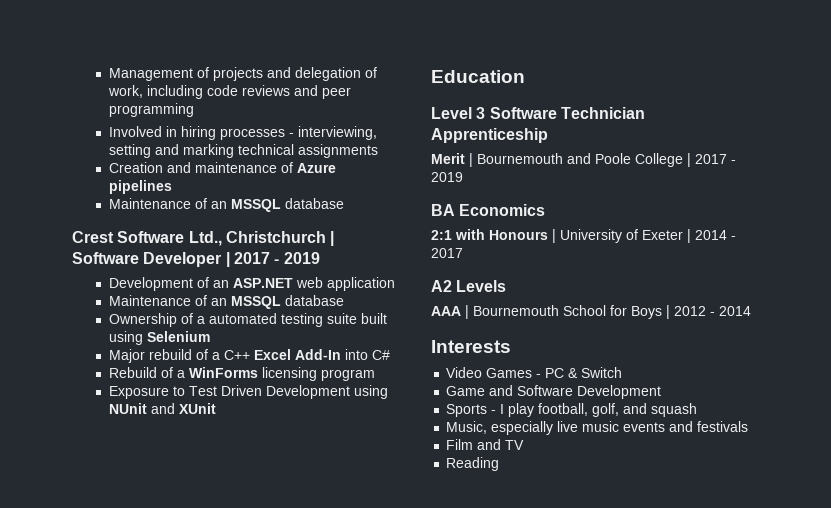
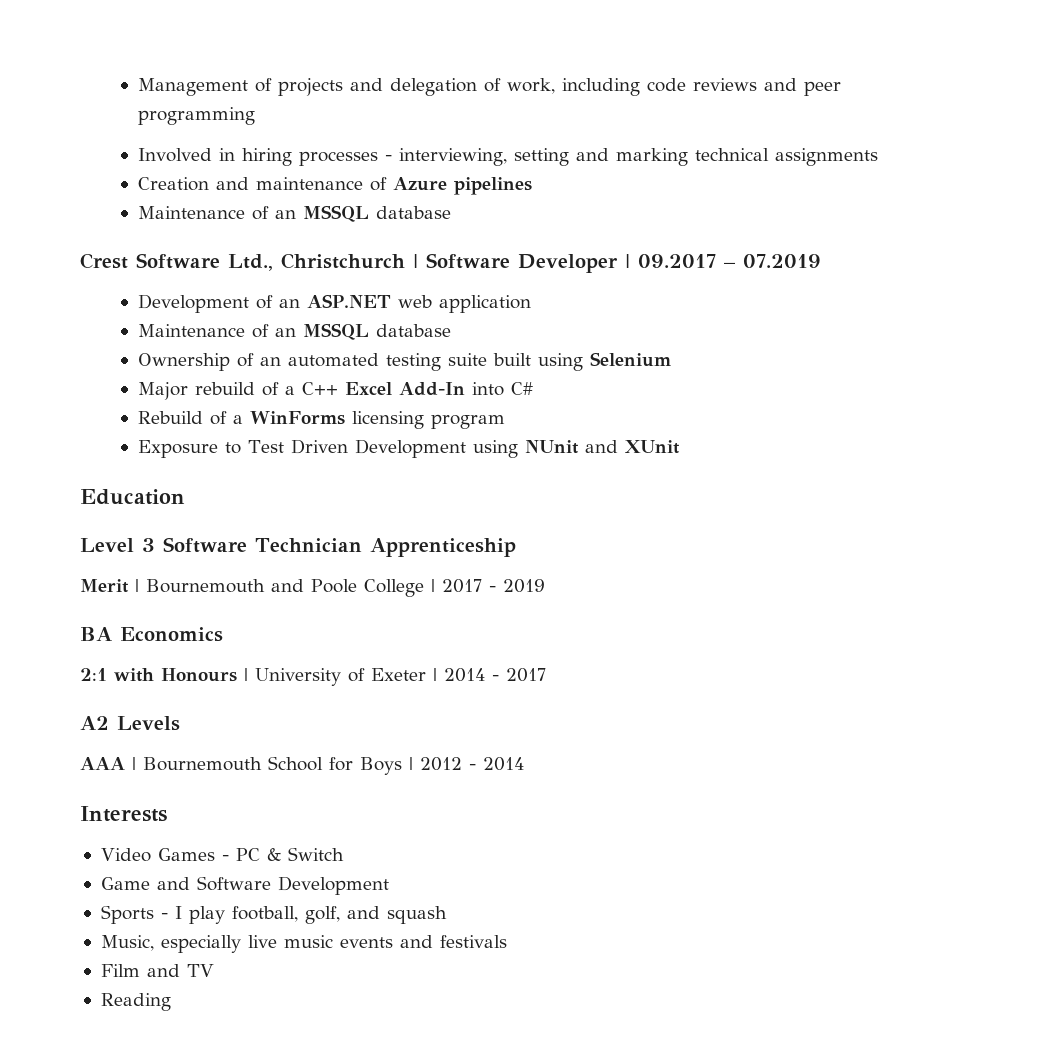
[233,252,320,264] 2017 - 2019 -> [638,254,821,268] 09.2017 – 07.2019
[196,316,205,324] a -> [259,357,281,366] an

